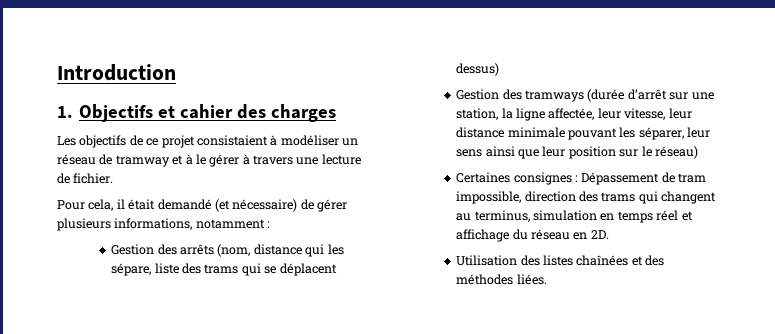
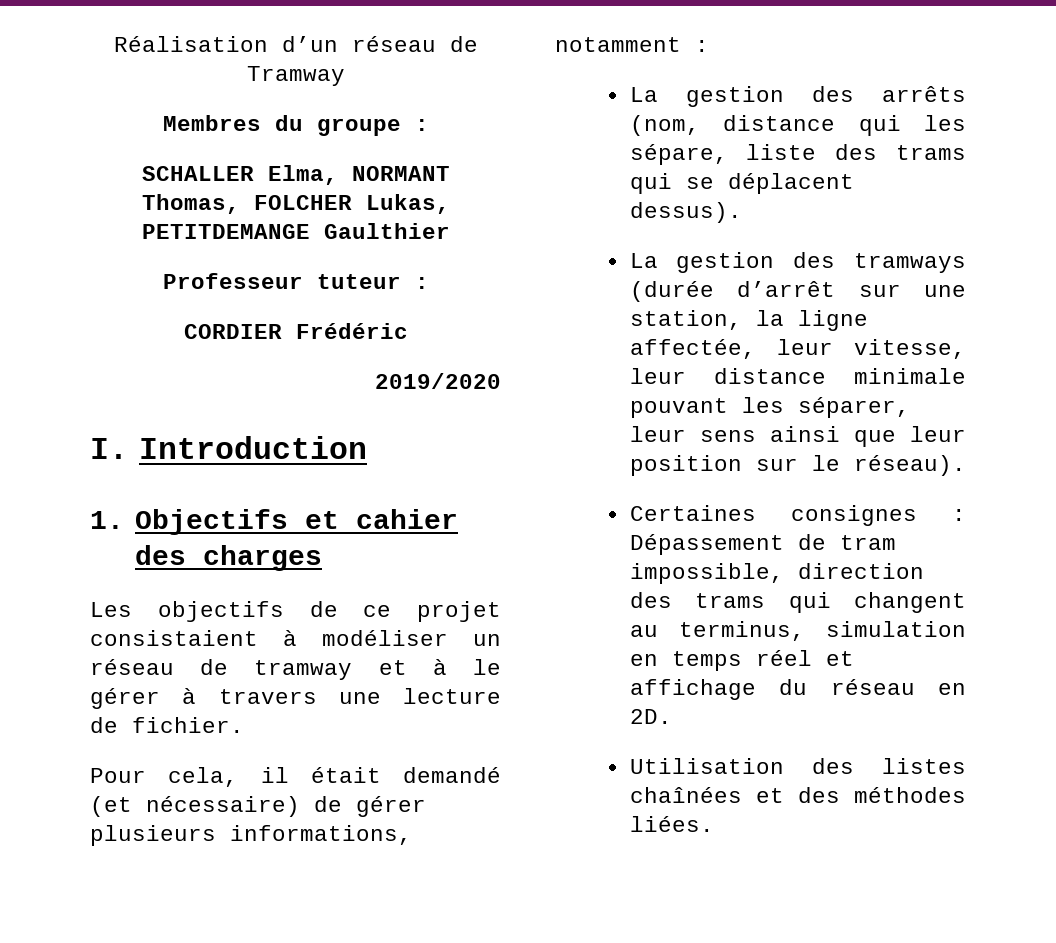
(57, 72) none -> [113,36,478,52] [246,66,345,86] [162,115,429,136] [141,165,450,185] [141,194,450,214] [141,223,450,239] [162,273,429,289] [183,323,408,339] [375,373,501,389] [90,438,128,459] Réalisation d’un réseau de Tramway // Membres du groupe : // SCHALLER Elma, NORMANT Thomas, FOLCHER Lukas, PETITDEMANGE Gaulthier // Professeur tuteur : // CORDIER Frédéric // 2019/2020 // I.
[111,244,155,255] Gestion -> [629,86,784,107] La gestion
[456,63,500,76] [456,89,500,100] dessus) // Gestion -> [629,202,742,223] [629,252,775,273] dessus). // La gestion
[654,146,698,159] réseau) -> [853,455,966,476] réseau).

